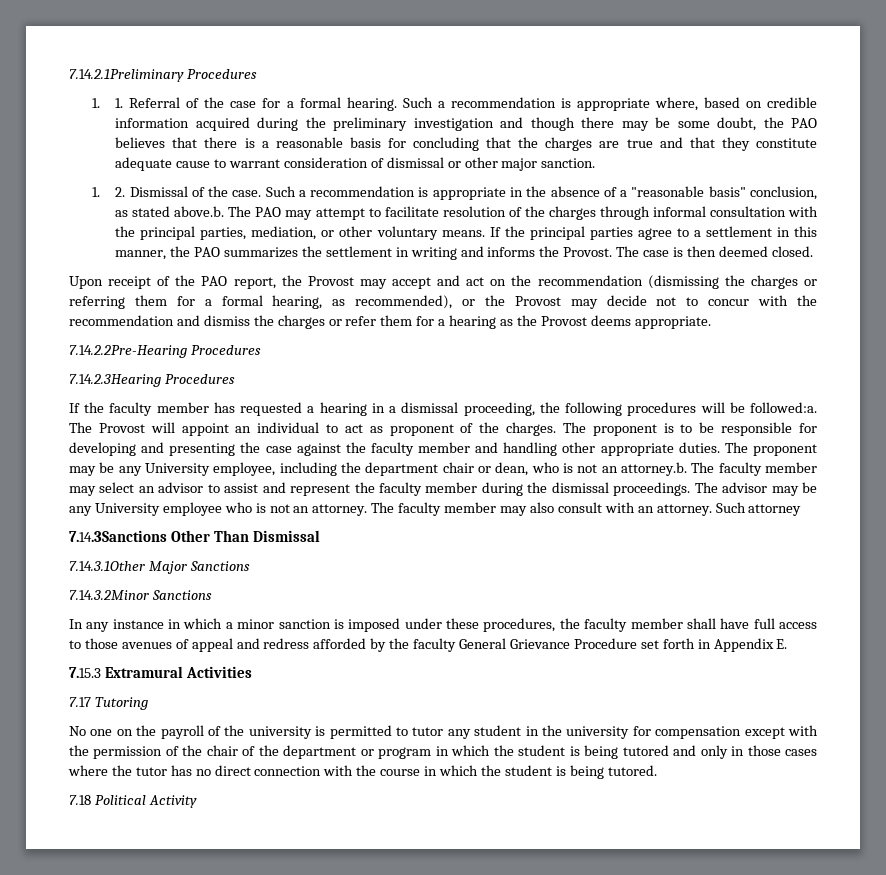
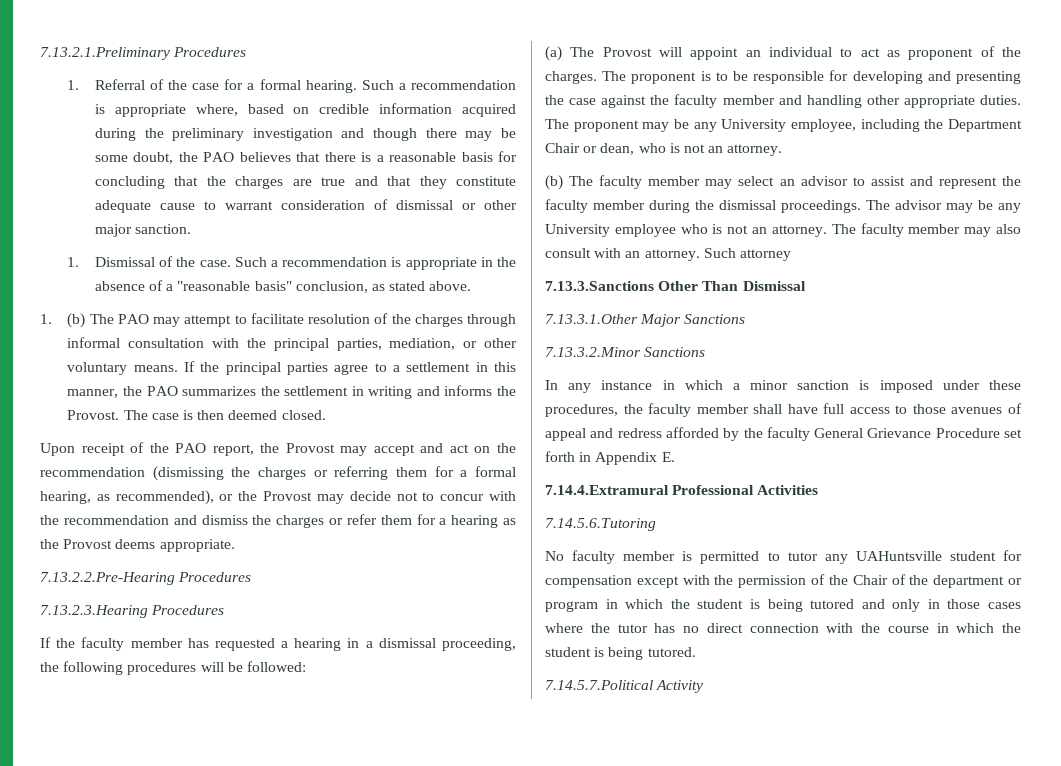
[69,69,184,82] 7.14.2.1Preliminary -> [40,47,170,60] 7.13.2.1.Preliminary
[115,98,124,108] 1. -> (80, 85) none
[115,187,126,197] 2. -> (80, 262) none
[174,206,225,217] above.b. -> [429,281,472,291] [40,313,86,328] above. // 1. (b)
[69,345,261,358] [69,374,161,387] 7.14.2.2Pre-Hearing Procedures // 7.14.2.3Hearing -> [40,572,252,585] [40,605,148,618] 7.13.2.2.Pre-Hearing Procedures // 7.13.2.3.Hearing
[750,402,817,413] followed:a. -> [246,661,306,672] [545,46,562,61] followed: // (a)
[365,462,474,476] department chair -> [948,119,1022,132] [545,143,580,153] Department Chair
[621,462,687,476] attorney.b. -> [727,144,783,156] [545,175,563,190] attorney. // (b)
[69,530,167,542] 7.14.3Sanctions -> [545,281,654,291] 7.13.3.Sanctions
[69,561,145,571] 7.14.3.1Other -> [545,314,638,324] 7.13.3.1.Other
[69,590,149,600] 7.14.3.2Minor -> [545,347,641,357] 7.13.3.2.Minor
[69,666,183,678] 7.15.3 Extramural -> [545,485,755,495] 7.14.4.Extramural Professional
[69,697,148,710] 7.17 Tutoring -> [545,518,656,531] 7.14.5.6.Tutoring
[90,725,312,739] one on the payroll of the university -> [572,550,676,564] faculty member
[474,725,630,739] student in the university -> [855,551,996,561] UAHuntsville student
[206,745,238,756] chair -> [852,575,888,585] Chair
[69,795,146,805] 7.18 Political -> [545,680,653,690] 7.14.5.7.Political

